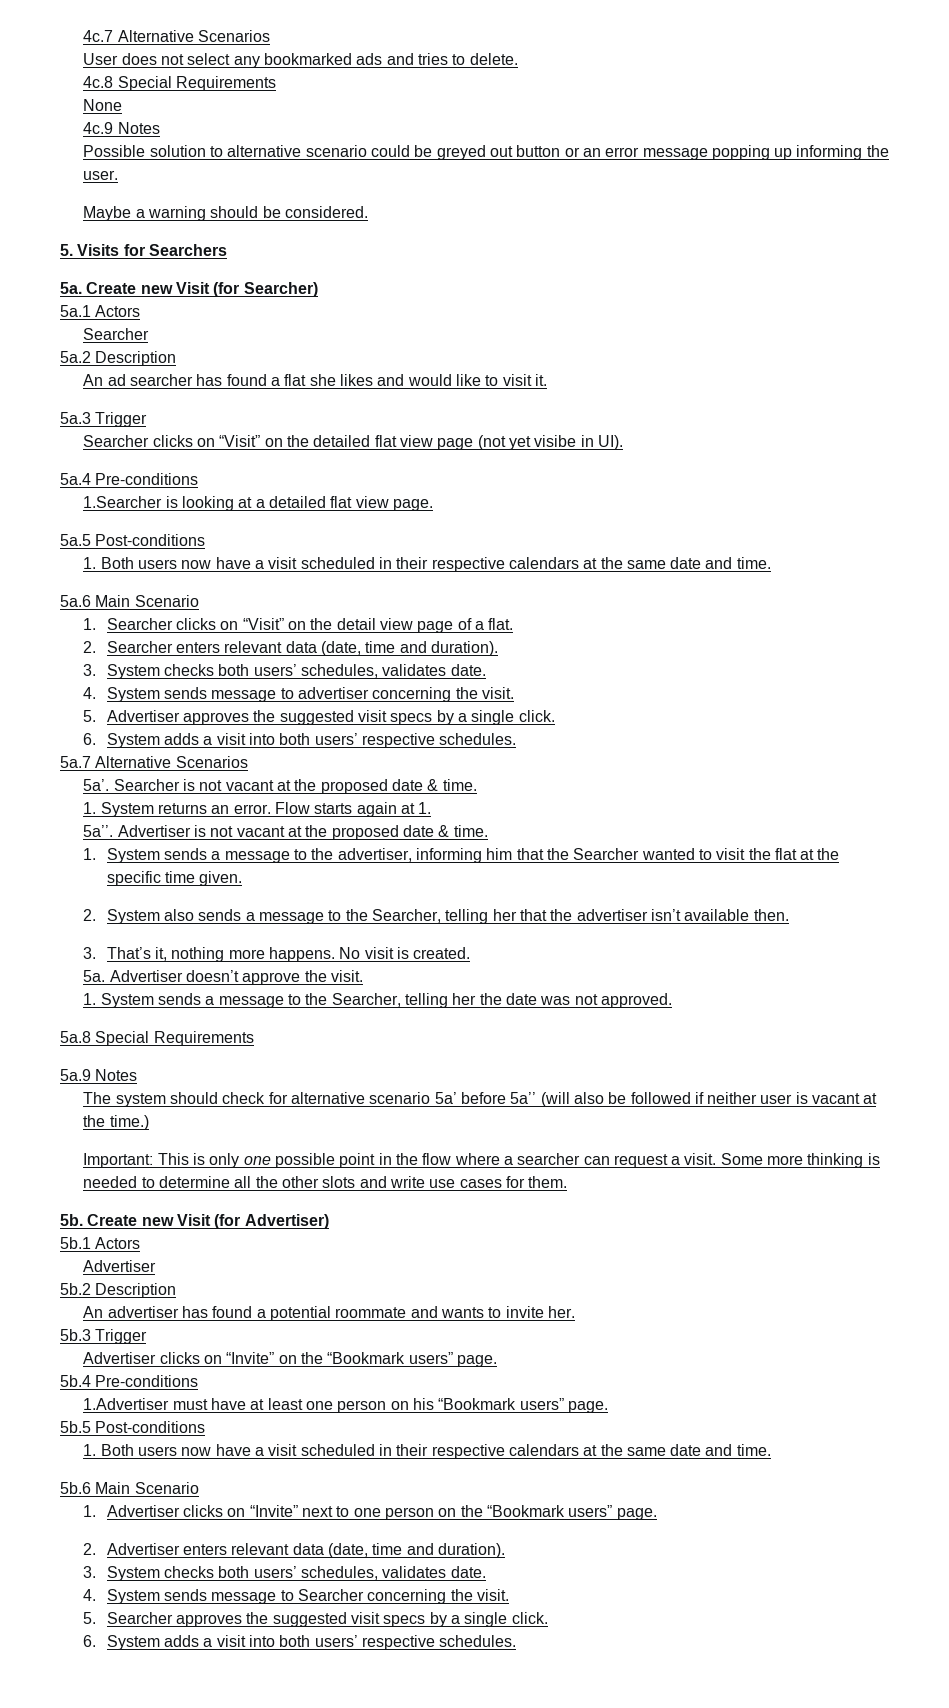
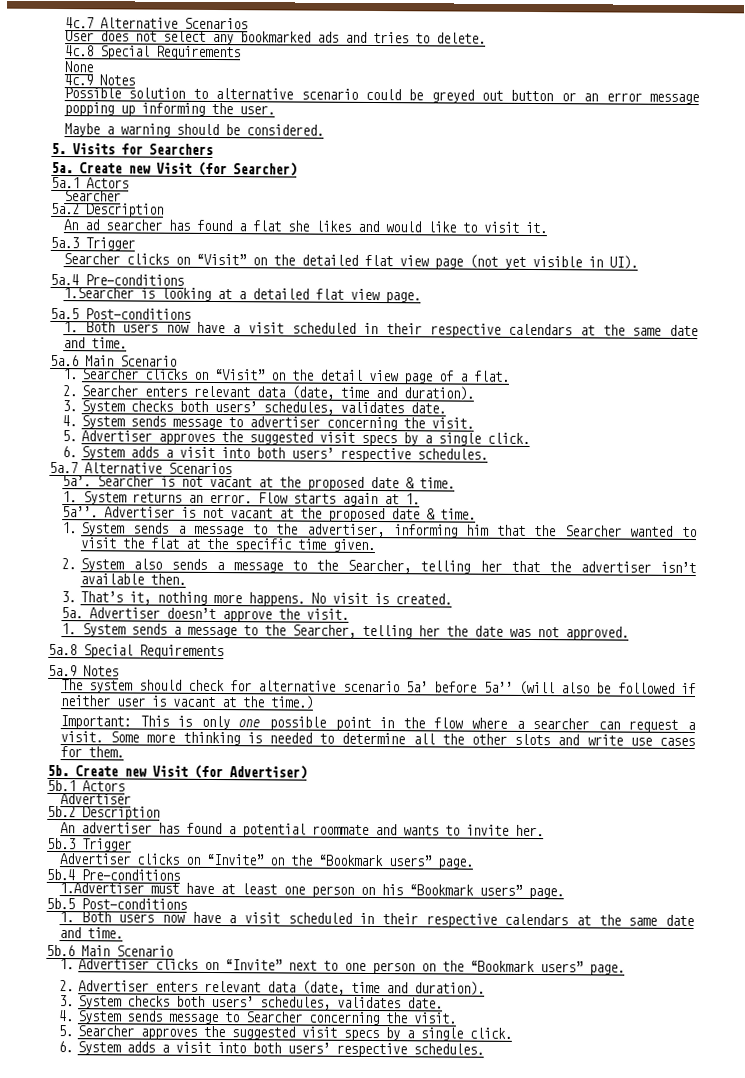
[534,435,577,447] visibe -> [531,255,582,268] visible

